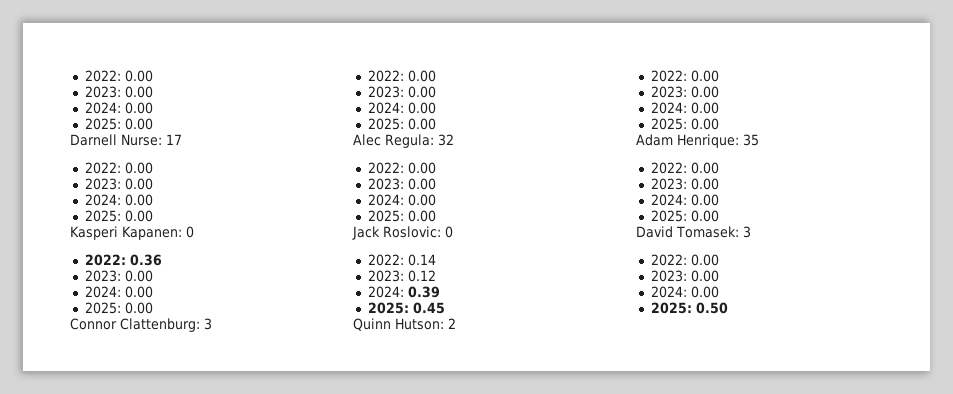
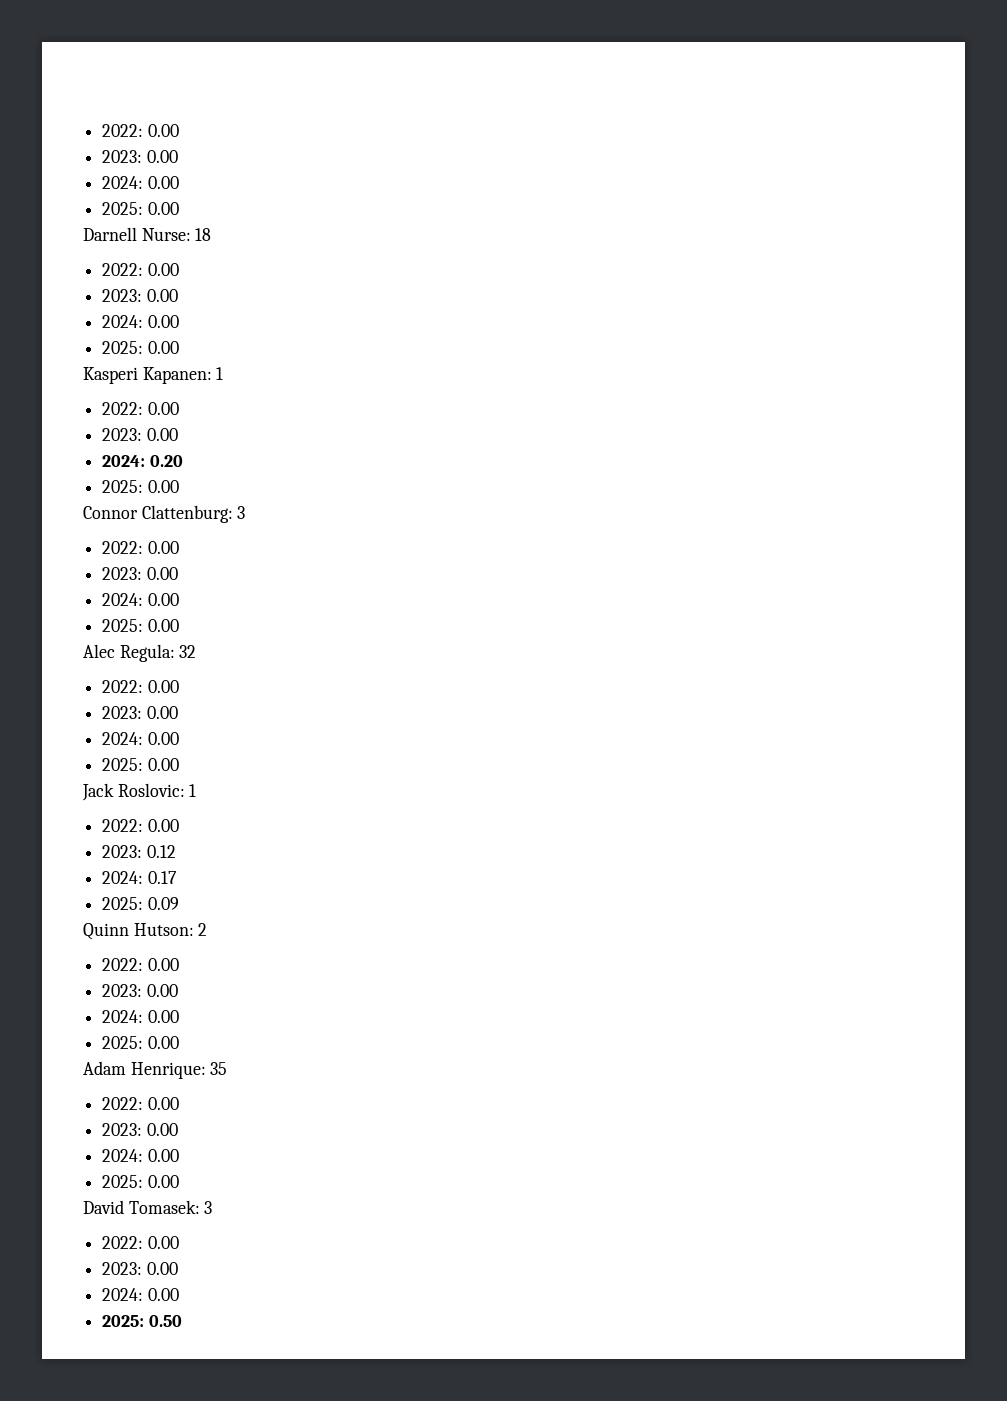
[166,134,182,145] 17 -> [195,228,212,241] 18
[186,226,194,238] [84,254,162,266] [84,270,153,282] [84,286,153,298] 0 // 2022: 0.36 // 2023: 0.00 // 2024: 0.00 -> [216,367,224,380] [102,402,179,415] [102,428,178,441] [102,455,183,467] 1 // 2022: 0.00 // 2023: 0.00 // 2024: 0.20
[445,226,453,238] [367,254,436,266] 0 // 2022: 0.14 -> [189,784,197,797] [102,819,179,832] 1 // 2022: 0.00
[407,286,440,298] [367,302,445,314] 0.39 // 2025: 0.45 -> [147,871,177,884] [102,897,179,910] 0.17 // 2025: 0.09

